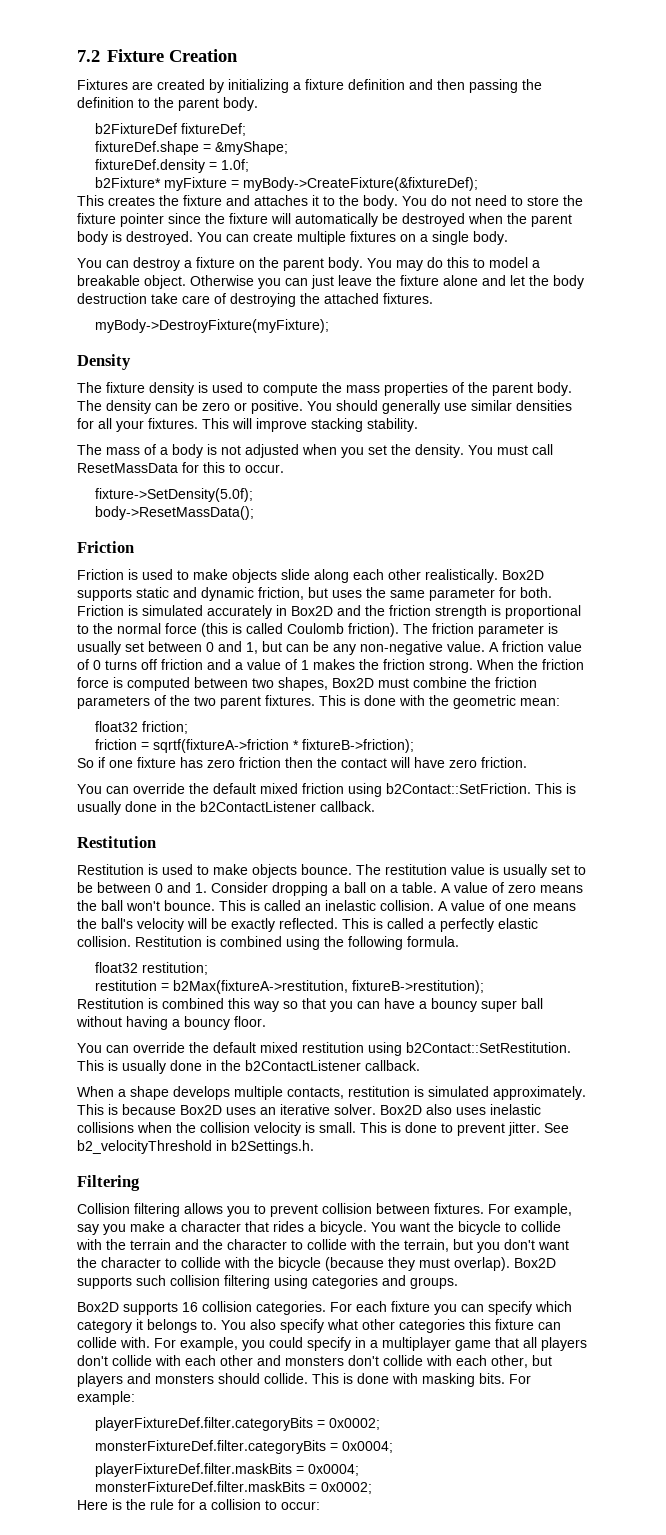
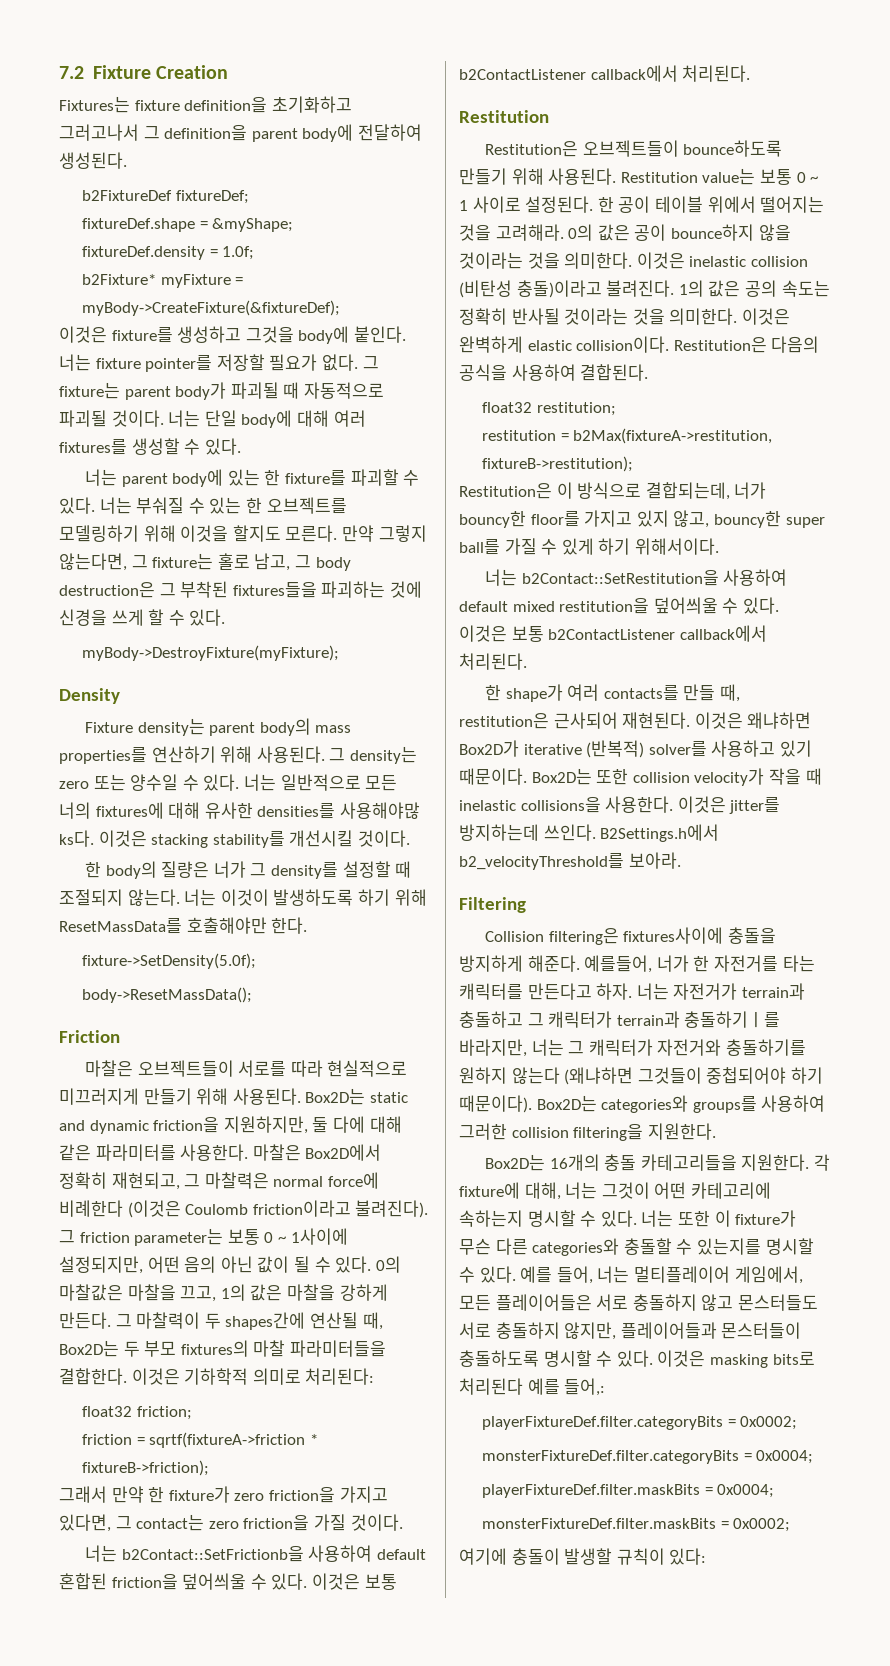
[77,79,542,93] [77,97,258,111] Fixtures are created by initializing a fixture definition and then passing the definition to the parent body. -> [59,96,352,113] [59,124,422,142] [59,152,127,169] Fixtures는 fixture definition을 초기화하고 그러고나서 그 definition을 parent body에 전달하여 생성된다.
[77,195,583,209] [77,213,572,227] [77,231,508,245] [77,257,540,271] [77,275,584,289] [77,293,433,307] [95,319,330,333] [77,354,131,370] [77,382,572,396] [77,400,572,414] [77,418,418,432] [77,444,553,458] [77,462,284,473] [95,488,254,502] [95,506,255,520] [77,541,134,553] [77,569,544,583] [77,587,552,601] [77,605,581,619] [77,623,558,637] [77,641,582,655] [77,659,584,673] [77,677,537,691] [77,695,560,709] This creates the fixture and attaches it to the body. You do not need to store the fixture pointer since the fixture will automatically be destroyed when the parent body is destroyed. You can create multiple fixtures on a single body. // You can destroy a fixture on the parent body. You may do this to model a breakable object. Otherwise you can just leave the fixture alone and let the body destruction take care of destroying the attached fixtures. // myBody->DestroyFixture(myFixture); // Density // The fixture density is used to compute the mass properties of the parent body. The density can be zero or positive. You should generally use similar densities for all your fixtures. This will improve stacking stability. // The mass of a body is not adjusted when you set the density. You must call ResetMassData for this to occur. // fixture->SetDensity(5.0f); // body->ResetMassData(); // Friction // Friction is used to make objects slide along each other realistically. Box2D supports static and dynamic friction, but uses the same parameter for both. Friction is simulated accurately in Box2D and the friction strength is proportional to the normal force (this is called Coulomb friction). The friction parameter is usually set between 0 and 1, but can be any non-negative value. A friction value of 0 turns off friction and a value of 1 makes the friction strong. When the friction force is computed between two shapes, Box2D must combine the friction parameters of the two parent fixtures. This is done with the geometric mean: -> [59,326,406,344] [59,354,379,372] [59,382,384,400] [59,410,366,428] [59,438,241,455] [85,469,420,487] [59,497,347,514] [59,525,427,542] [59,553,351,571] [59,581,422,598] [59,609,226,626] [82,645,340,661] [59,688,120,704] [85,718,352,736] [59,746,417,764] [59,774,398,791] [59,802,420,819] [59,830,410,848] [85,861,412,879] [59,889,427,906] [59,917,308,934] [82,953,257,969] [82,987,253,1003] [59,1030,120,1043] [85,1060,408,1077] [59,1088,408,1105] [59,1116,402,1134] [59,1144,382,1161] [59,1172,379,1190] [59,1200,429,1218] [59,1228,348,1246] [59,1256,401,1274] [59,1284,388,1302] [59,1312,383,1330] [59,1340,386,1357] [59,1368,375,1385] 이것은 fixture를 생성하고 그것을 body에 붙인다. 너는 fixture pointer를 저장할 필요가 없다. 그 fixture는 parent body가 파괴될 때 자동적으로 파괴될 것이다. 너는 단일 body에 대해 여러 fixtures를 생성할 수 있다. // 너는 parent body에 있는 한 fixture를 파괴할 수 있다. 너는 부숴질 수 있는 한 오브젝트를 모델링하기 위해 이것을 할지도 모른다. 만약 그렇지 않는다면, 그 fixture는 홀로 남고, 그 body destruction은 그 부착된 fixtures들을 파괴하는 것에 신경을 쓰게 할 수 있다. // myBody->DestroyFixture(myFixture); // Density // Fixture density는 parent body의 mass properties를 연산하기 위해 사용된다. 그 density는 zero 또는 양수일 수 있다. 너는 일반적으로 모든 너의 fixtures에 대해 유사한 densities를 사용해야많 ks다. 이것은 stacking stability를 개선시킬 것이다. // 한 body의 질량은 너가 그 density를 설정할 때 조절되지 않는다. 너는 이것이 발생하도록 하기 위해 ResetMassData를 호출해야만 한다. // fixture->SetDensity(5.0f); // body->ResetMassData(); // Friction // 마찰은 오브젝트들이 서로를 따라 현실적으로 미끄러지게 만들기 위해 사용된다. Box2D는 static and dynamic friction을 지원하지만, 둘 다에 대해 같은 파라미터를 사용한다. 마찰은 Box2D에서 정확히 재현되고, 그 마찰력은 normal force에 비례한다 (이것은 Coulomb friction이라고 불려진다). 그 friction parameter는 보통 0 ~ 1사이에 설정되지만, 어떤 음의 아닌 값이 될 수 있다. 0의 마찰값은 마찰을 끄고, 1의 값은 마찰을 강하게 만든다. 그 마찰력이 두 shapes간에 연산될 때, Box2D는 두 부모 fixtures의 마찰 파라미터들을 결합한다. 이것은 기하학적 의미로 처리된다:
[77,757,527,768] [77,783,576,797] [77,801,375,815] [77,836,156,848] [77,864,586,878] [77,882,583,896] [77,900,576,911] [77,918,538,932] [77,936,459,950] So if one fixture has zero friction then the contact will have zero friction. // You can override the default mixed friction using b2Contact::SetFriction. This is usually done in the b2ContactListener callback. // Restitution // Restitution is used to make objects bounce. The restitution value is usually set to be between 0 and 1. Consider dropping a ball on a table. A value of zero means the ball won't bounce. This is called an inelastic collision. A value of one means the ball's velocity will be exactly reflected. This is called a perfectly elastic collision. Restitution is combined using the following formula. -> [59,1486,388,1503] [59,1514,403,1532] [85,1545,426,1562] [59,1573,397,1590] [459,65,751,82] [459,110,549,123] [485,140,783,157] [459,168,819,185] [459,196,825,213] [459,224,791,241] [459,252,808,269] [459,280,830,298] [459,308,790,325] [459,336,820,353] [459,364,649,381] 그래서 만약 한 fixture가 zero friction을 가지고 있다면, 그 contact는 zero friction을 가질 것이다. // 너는 b2Contact::SetFrictionb을 사용하여 default 혼합된 friction을 덮어씌울 수 있다. 이것은 보통 b2ContactListener callback에서 처리된다. // Restitution // Restitution은 오브젝트들이 bounce하도록 만들기 위해 사용된다. Restitution value는 보통 0 ~ 1 사이로 설정된다. 한 공이 테이블 위에서 떨어지는 것을 고려해라. 0의 값은 공이 bounce하지 않을 것이라는 것을 의미한다. 이것은 inelastic collision (비탄성 충돌)이라고 불려진다. 1의 값은 공의 속도는 정확히 반사될 것이라는 것을 의미한다. 이것은 완벽하게 elastic collision이다. Restitution은 다음의 공식을 사용하여 결합된다.
[77,998,543,1012] [76,1016,266,1030] [77,1042,571,1056] [77,1060,420,1074] [77,1086,586,1100] [77,1104,541,1115] [77,1122,569,1136] [77,1140,314,1154] [77,1175,140,1191] [77,1203,572,1217] [77,1221,561,1235] [76,1239,569,1253] [77,1257,556,1271] [77,1275,458,1289] [77,1301,572,1315] [77,1319,561,1333] [77,1337,587,1351] [77,1355,552,1368] [77,1373,531,1387] [77,1391,135,1405] Restitution is combined this way so that you can have a bouncy super ball without having a bouncy floor. // You can override the default mixed restitution using b2Contact::SetRestitution. This is usually done in the b2ContactListener callback. // When a shape develops multiple contacts, restitution is simulated approximately. This is because Box2D uses an iterative solver. Box2D also uses inelastic collisions when the collision velocity is small. This is done to prevent jitter. See b2_velocityThreshold in b2Settings.h. // Filtering // Collision filtering allows you to prevent collision between fixtures. For example, say you make a character that rides a bicycle. You want the bicycle to collide with the terrain and the character to collide with the terrain, but you don't want the character to collide with the bicycle (because they must overlap). Box2D supports such collision filtering using categories and groups. // Box2D supports 16 collision categories. For each fixture you can specify which category it belongs to. You also specify what other categories this fixture can collide with. For example, you could specify in a multiplayer game that all players don't collide with each other and monsters don't collide with each other, but players and monsters should collide. This is done with masking bits. For example: -> [459,482,767,500] [459,510,825,528] [459,538,719,555] [485,569,788,586] [459,597,779,614] [459,625,767,642] [459,653,527,670] [485,684,741,702] [459,712,812,729] [459,740,812,758] [459,768,822,786] [459,796,781,814] [459,824,720,842] [459,852,681,870] [459,897,526,913] [485,927,776,945] [459,955,815,973] [459,983,805,1000] [459,1011,781,1028] [459,1039,806,1057] [459,1067,823,1085] [459,1095,826,1113] [459,1123,716,1141] [485,1154,831,1171] [459,1182,771,1200] [459,1210,797,1227] [459,1238,814,1256] [459,1266,803,1284] [459,1294,818,1311] [459,1322,802,1340] [459,1350,815,1368] [459,1378,606,1396] Restitution은 이 방식으로 결합되는데, 너가 bouncy한 floor를 가지고 있지 않고, bouncy한 super ball를 가질 수 있게 하기 위해서이다. // 너는 b2Contact::SetRestitution을 사용하여 default mixed restitution을 덮어씌울 수 있다. 이것은 보통 b2ContactListener callback에서 처리된다. // 한 shape가 여러 contacts를 만들 때, restitution은 근사되어 재현된다. 이것은 왜냐하면 Box2D가 iterative (반복적) solver를 사용하고 있기 때문이다. Box2D는 또한 collision velocity가 작을 때 inelastic collisions을 사용한다. 이것은 jitter를 방지하는데 쓰인다. B2Settings.h에서 b2_velocityThreshold를 보아라. // Filtering // Collision filtering은 fixtures사이에 충돌을 방지하게 해준다. 예를들어, 너가 한 자전거를 타는 캐릭터를 만든다고 하자. 너는 자전거가 terrain과 충돌하고 그 캐릭터가 terrain과 충돌하기ㅣ를 바라지만, 너는 그 캐릭터가 자전거와 충돌하기를 원하지 않는다 (왜냐하면 그것들이 중첩되어야 하기 때문이다). Box2D는 categories와 groups를 사용하여 그러한 collision filtering을 지원한다. // Box2D는 16개의 충돌 카테고리들을 지원한다. 각 fixture에 대해, 너는 그것이 어떤 카테고리에 속하는지 명시할 수 있다. 너는 또한 이 fixture가 무슨 다른 categories와 충돌할 수 있는지를 명시할 수 있다. 예를 들어, 너는 멀티플레이어 게임에서, 모든 플레이어들은 서로 충돌하지 않고 몬스터들도 서로 충돌하지 않지만, 플레이어들과 몬스터들이 충돌하도록 명시할 수 있다. 이것은 masking bits로 처리된다 예를 들어,:
[77,1499,320,1510] Here is the rule for a collision to occur: -> [459,1548,707,1565] 여기에 충돌이 발생할 규칙이 있다:

